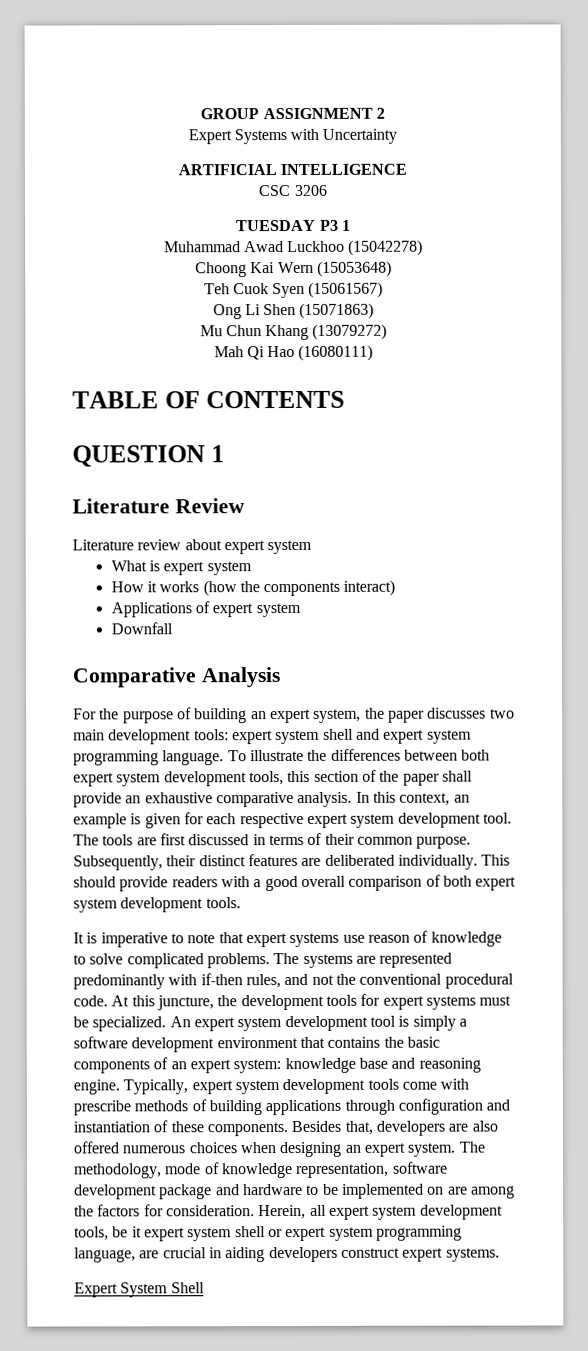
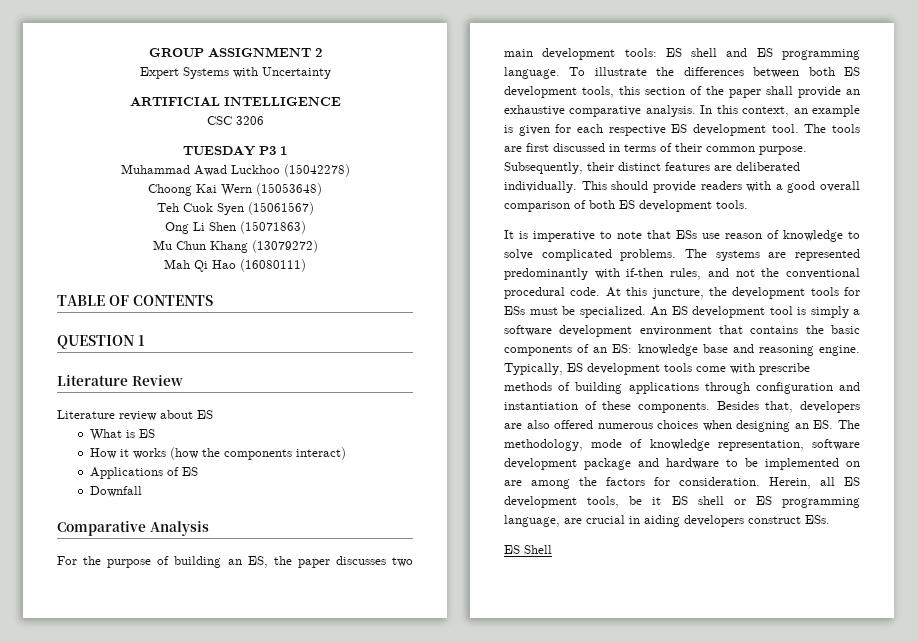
[223,539,313,555] expert system -> [197,410,213,419] ES
[163,561,252,576] expert system -> [138,429,155,438] ES
[212,602,301,618] expert system -> [181,467,198,476] ES
[269,708,362,724] expert system, -> [247,556,268,568] ES,
[231,728,472,745] expert system shell and expert system -> [665,48,773,57] ES shell and ES
[73,772,162,787] expert system -> [844,67,860,76] ES
[306,813,396,828] expert system -> [671,124,688,133] ES
[475,876,517,891] [73,898,118,913] expert system -> [619,200,635,209] ES
[245,932,340,948] expert systems -> [676,230,697,239] ESs
[382,995,476,1010] expert systems -> [504,306,525,315] ESs
[193,1017,283,1032] expert system -> [671,306,688,315] ES
[189,1059,282,1074] expert system: -> [612,344,633,353] ES:
[191,1080,280,1095] expert system -> [567,363,583,372] ES
[363,1142,457,1157] expert system. -> [813,420,834,429] ES.
[328,1205,418,1220] expert system -> [844,477,860,486] ES
[143,1226,374,1242] expert system shell or expert system -> [671,496,772,505] ES shell or ES
[402,1247,500,1262] [74,1282,169,1298] expert systems. // Expert System -> [805,515,830,524] [504,545,520,554] ESs. // ES

